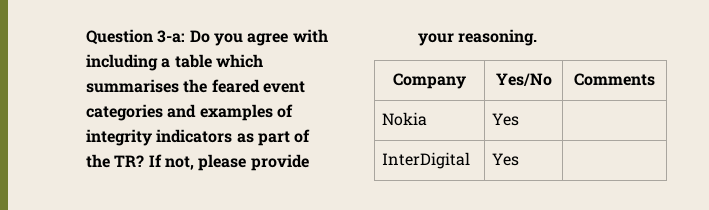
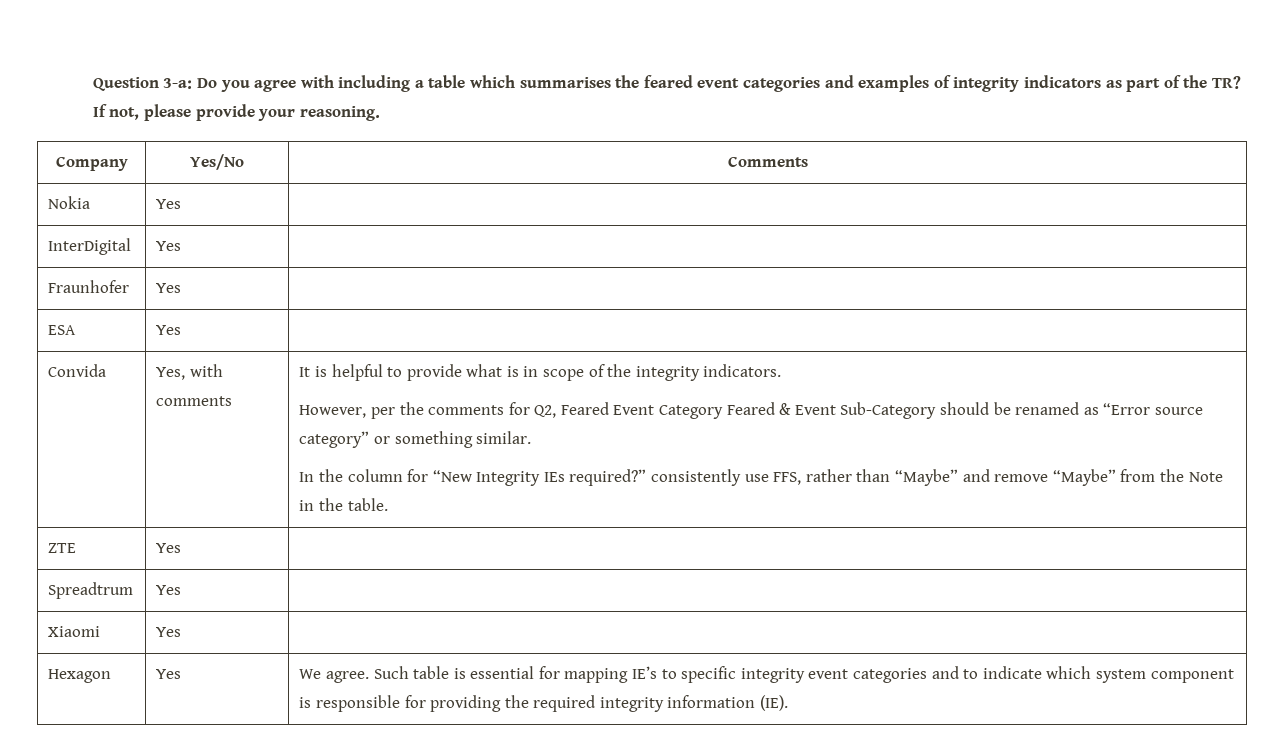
(520, 159) none -> [48,280,130,293] [156,283,182,293] [48,325,77,335] [156,325,182,335] [48,364,107,377] [156,364,223,380] [156,396,233,406] [299,364,782,381] [299,402,1203,419] [299,431,532,448] [299,469,1223,486] [299,498,388,511] [48,543,77,553] [156,543,182,553] [48,582,134,599] [156,585,182,595] [48,626,101,637] [156,627,182,637] [48,669,112,683] [156,669,182,679] [299,666,1234,683] [299,695,789,712] // Fraunhofer | Yes | // ESA | Yes | // Convida | Yes, with comments | It is helpful to provide what is in scope of the integrity indicators. // However, per the comments for Q2, Feared Event Category Feared & Event Sub-Category should be renamed as “Error source category” or something similar. // In the column for “New Integrity IEs required?” consistently use FFS, rather than “Maybe” and remove “Maybe” from the Note in the table. // ZTE | Yes | // Spreadtrum | Yes | // Xiaomi | Yes | // Hexagon | Yes | We agree. Such table is essential for mapping IE’s to specific integrity event categories and to indicate which system component is responsible for providing the required integrity information (IE).

